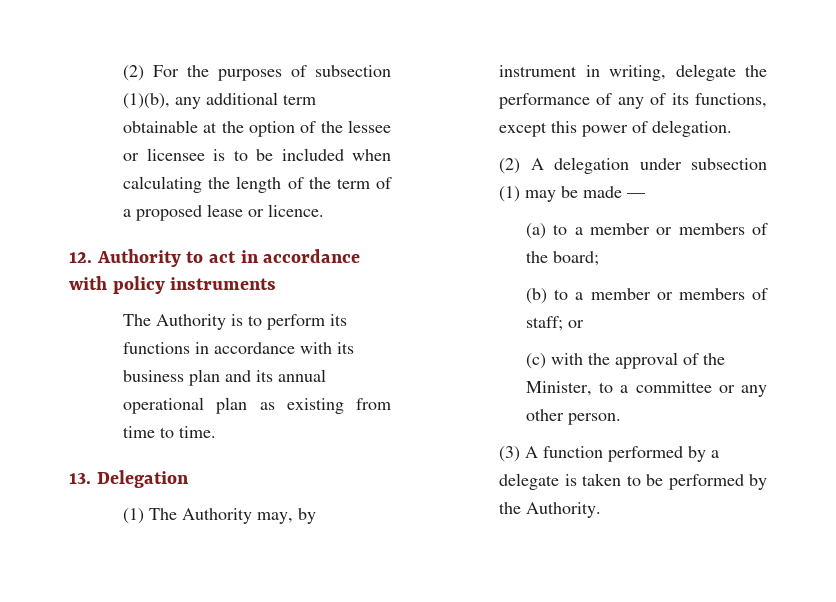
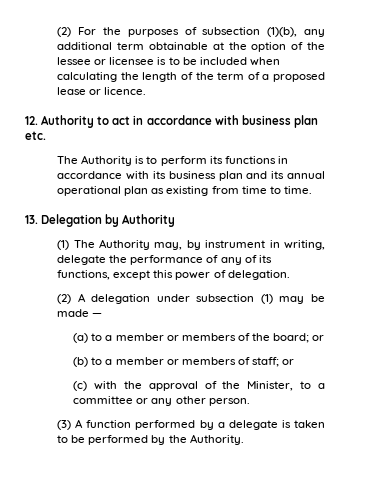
[112,276,277,294] policy instruments -> [241,115,318,128] [25,131,46,140] business plan etc.
(189, 479) none -> [105,214,176,227] by Authority
(600, 258) none -> [312,335,325,341] or

